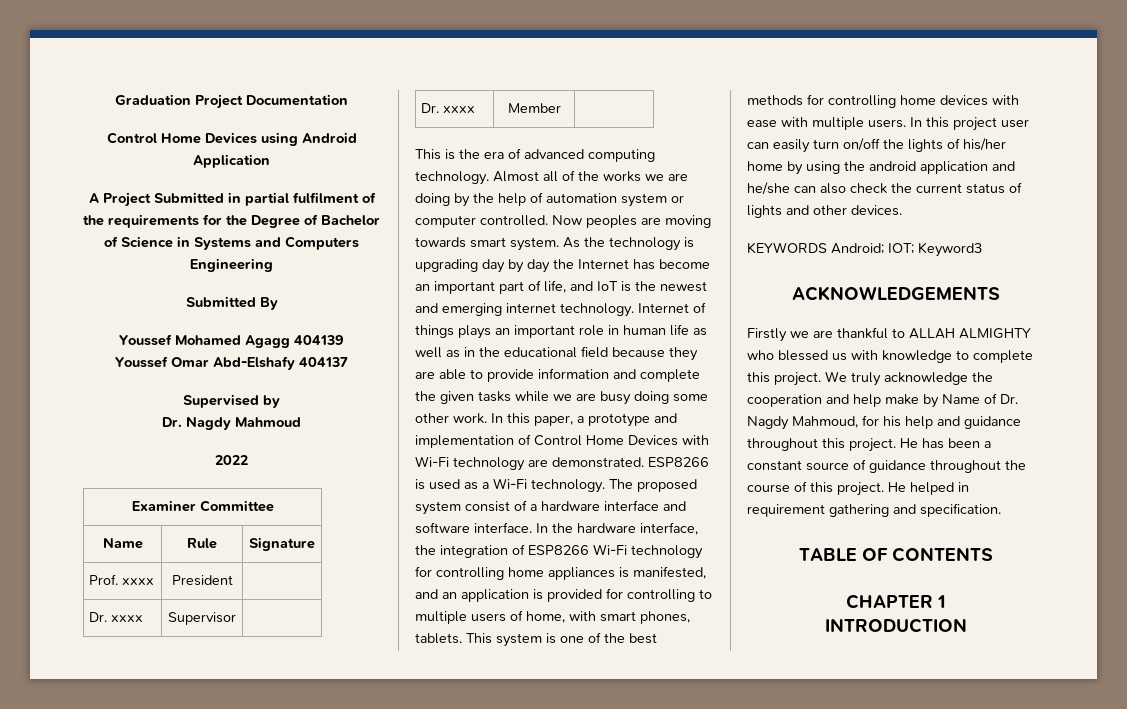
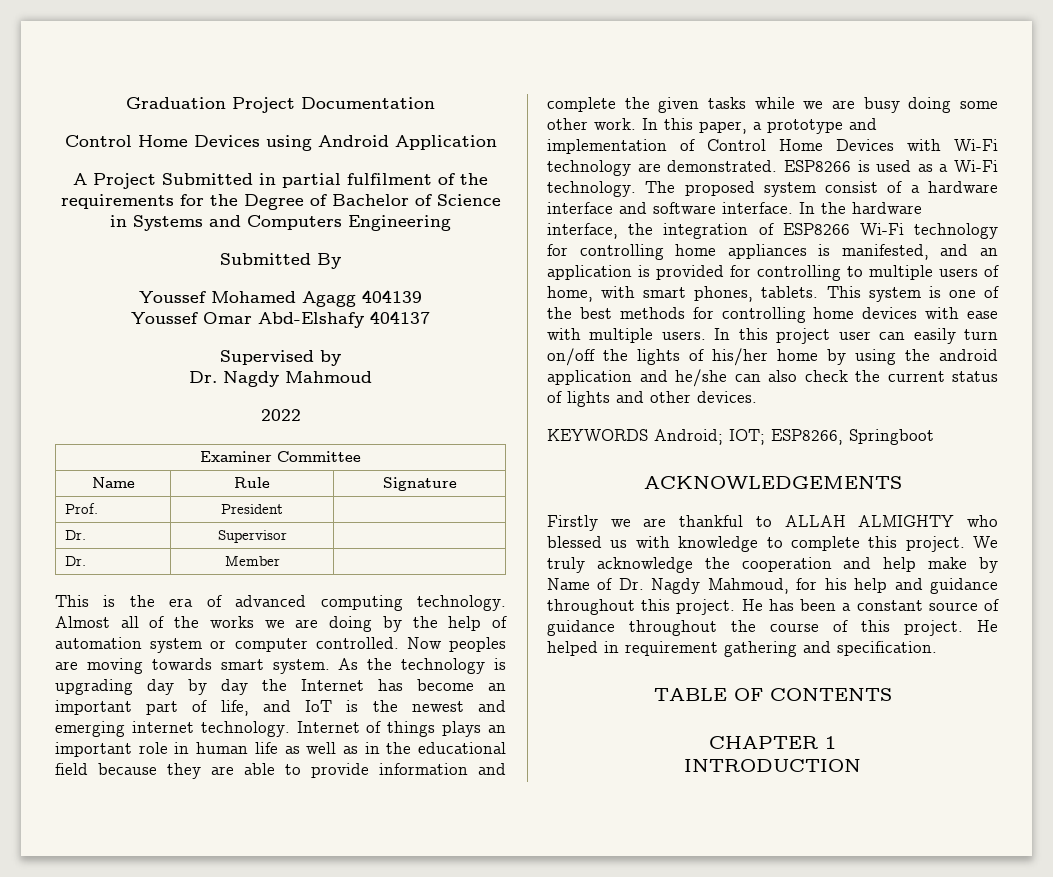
[121,578,154,585] xxxx -> (99, 508) none
[110,615,143,622] xxxx -> (87, 535) none
[442,106,475,113] xxxx -> (87, 561) none
[918,242,982,257] Keyword3 -> [771,429,934,445] ESP8266, Springboot

